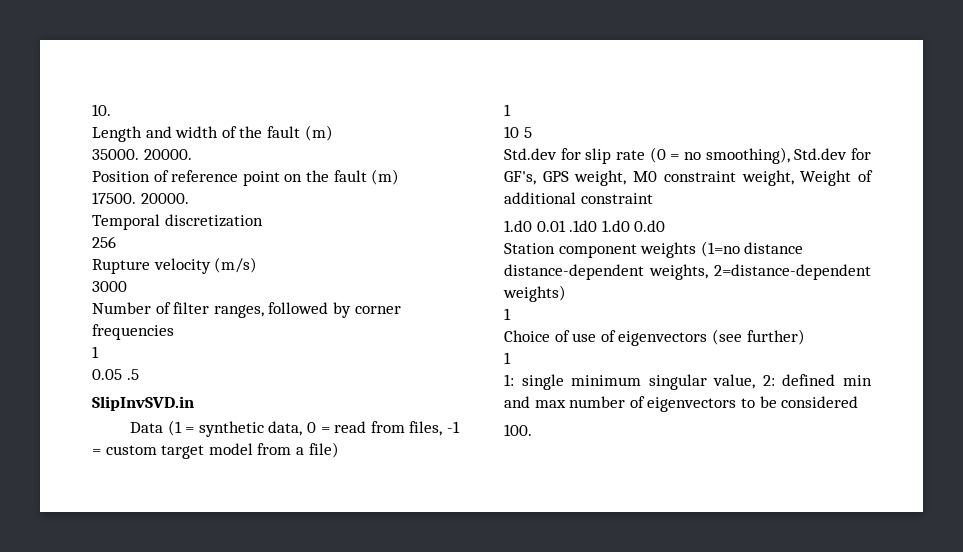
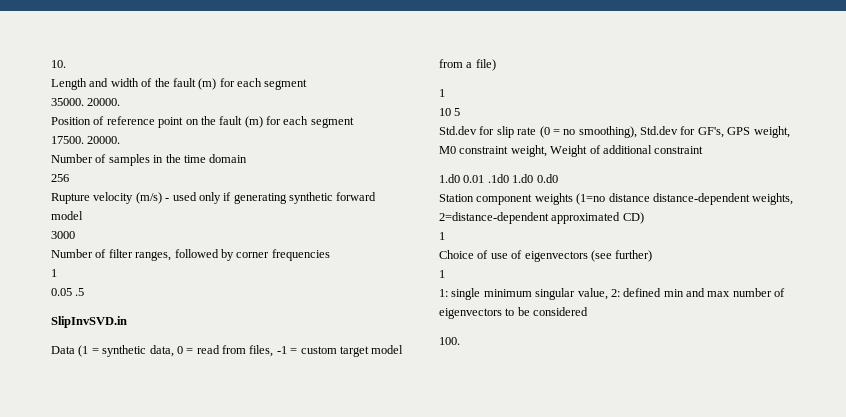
(333, 133) none -> [219,78,308,90] for each segment
(400, 177) none -> [266,116,354,128] for each segment
[92,214,263,230] [92,236,116,248] [92,257,258,274] Temporal discretization // 256 // Rupture velocity (m/s) -> [51,154,248,166] [51,174,69,182] [51,192,377,204] [51,211,83,220] Number of samples in the time domain // 256 // Rupture velocity (m/s) - used only if generating synthetic forward model
[503,285,566,302] weights) -> [551,212,644,224] approximated CD)

